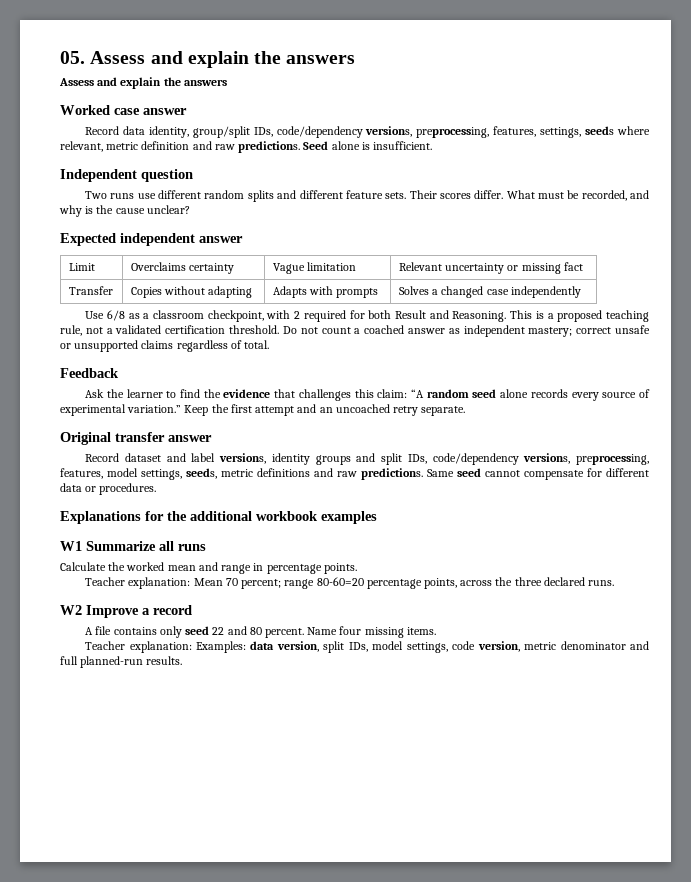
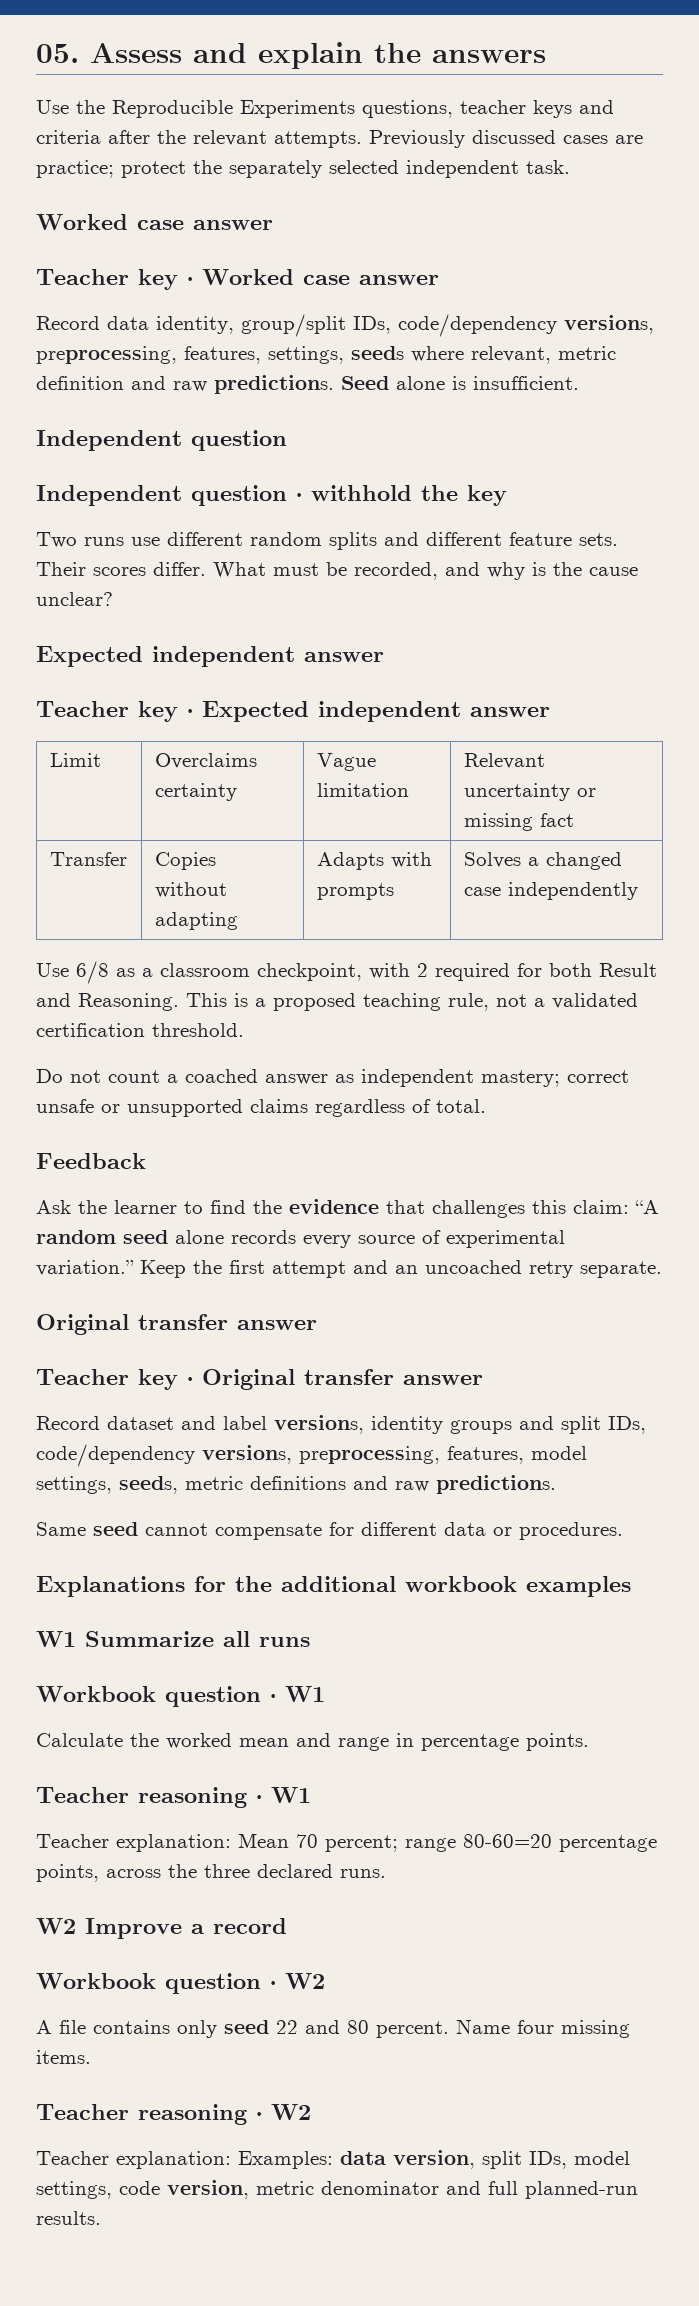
[59,77,227,89] Assess and explain the answers // -> [36,100,614,118] [36,130,643,148] [36,160,570,178] [36,214,273,230] [36,269,193,290] Use the Reproducible Experiments questions, teacher keys and criteria after the relevant attempts. Previously discussed cases are practice; protect the separately selected independent task. // Worked case answer // Teacher key ·
(193, 175) none -> [36,485,507,506] // Independent question · withhold the key
(243, 239) none -> [36,701,550,722] // Teacher key · Expected independent answer
(280, 329) none -> (244, 1030) //
(212, 438) none -> [36,1369,483,1390] // Teacher key · Original transfer answer
(423, 474) none -> (556, 1484) //
(206, 547) none -> [36,1686,325,1707] // Workbook question · W1
(357, 568) none -> [36,1787,311,1808] // Teacher reasoning · W1
(192, 610) none -> [36,1973,325,1994] // Workbook question · W2
(436, 631) none -> [36,2104,311,2125] // Teacher reasoning · W2

